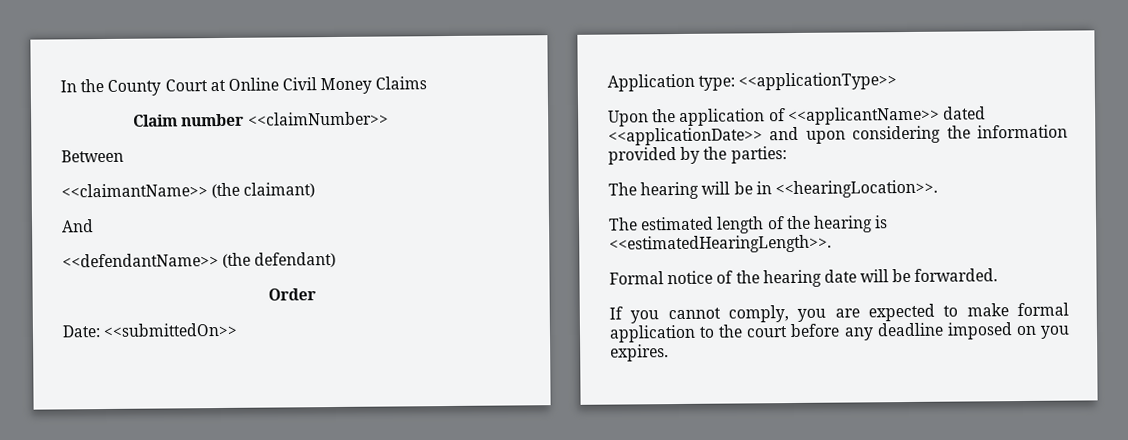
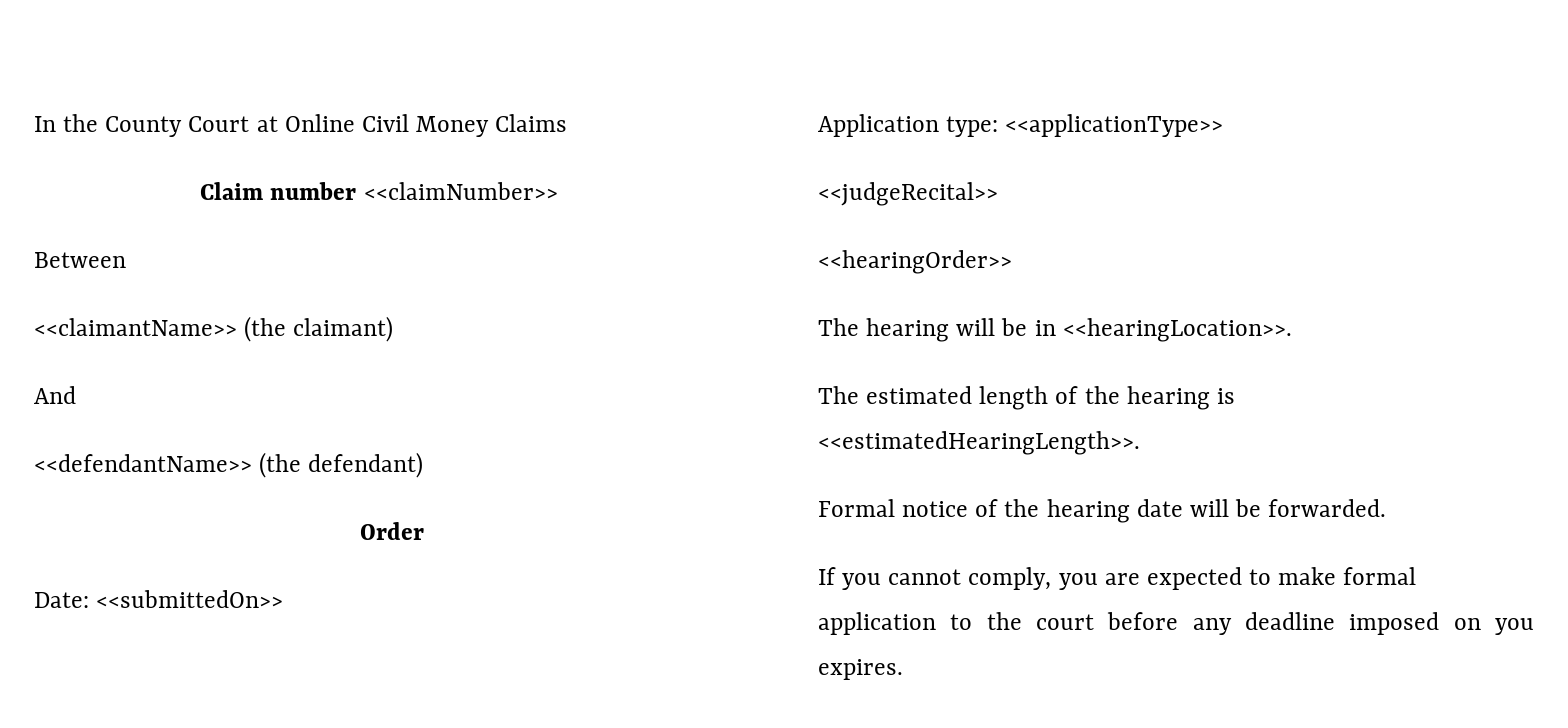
[608,106,986,127] [608,124,1068,146] [608,146,787,165] Upon the application of <<applicantName>> dated <<applicationDate>> and upon considering the information provided by the parties: -> [818,182,998,206] [818,250,1012,274] <<judgeRecital>> // <<hearingOrder>>

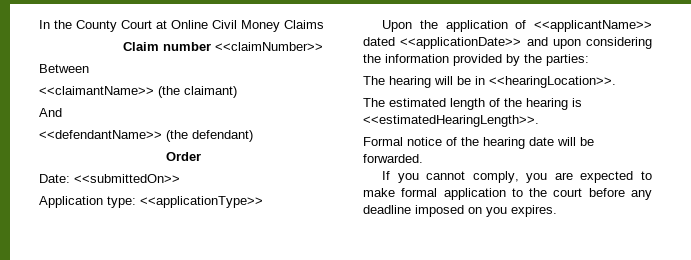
[818,182,998,206] [818,250,1012,274] <<judgeRecital>> // <<hearingOrder>> -> [381,20,652,32] [363,37,652,49] [363,54,589,66] Upon the application of <<applicantName>> dated <<applicationDate>> and upon considering the information provided by the parties:

